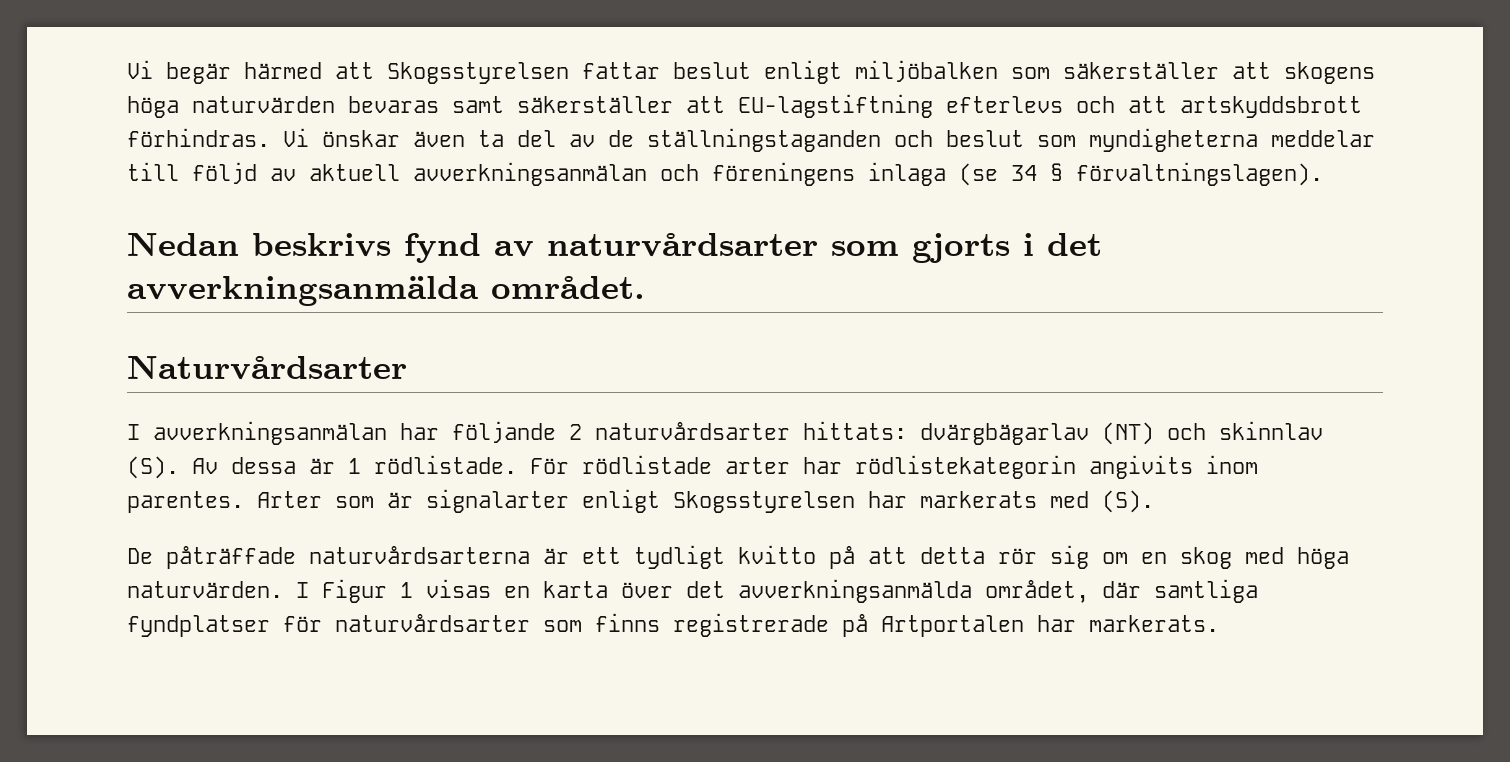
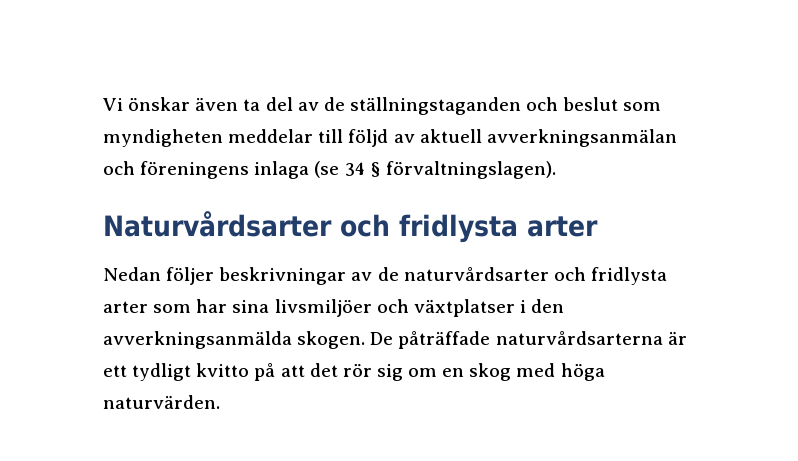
[127,60,1375,84] [127,94,1362,118] [127,128,309,147] Vi begär härmed att Skogsstyrelsen fattar beslut enligt miljöbalken som säkerställer att skogens höga naturvärden bevaras samt säkerställer att EU-lagstiftning efterlevs och att artskyddsbrott förhindras. Vi -> [103,98,123,111] Vi
[1089,128,1258,152] myndigheterna -> [103,129,223,147] myndigheten
[127,233,1102,263] [127,276,645,306] [127,356,407,380] [127,421,1323,445] [127,455,1258,479] [127,489,1154,513] Nedan beskrivs fynd av naturvårdsarter som gjorts i det avverkningsanmälda området. // Naturvårdsarter // I avverkningsanmälan har följande 2 naturvårdsarter hittats: dvärgbägarlav (NT) och skinnlav (S). Av dessa är 1 rödlistade. För rödlistade arter har rödlistekategorin angivits inom parentes. Arter som är signalarter enligt Skogsstyrelsen har markerats med (S). // -> [103,211,598,243] [103,267,667,285] [103,299,565,317] [103,331,366,349] Naturvårdsarter och fridlysta arter // Nedan följer beskrivningar av de naturvårdsarter och fridlysta arter som har sina livsmiljöer och växtplatser i den avverkningsanmälda skogen.
[920,547,985,564] detta -> [309,363,338,377] det
[296,579,1258,603] [127,613,1219,637] I Figur 1 visas en karta över det avverkningsanmälda området, där samtliga fyndplatser för naturvårdsarter som finns registrerade på Artportalen har markerats. -> (220, 402) none

